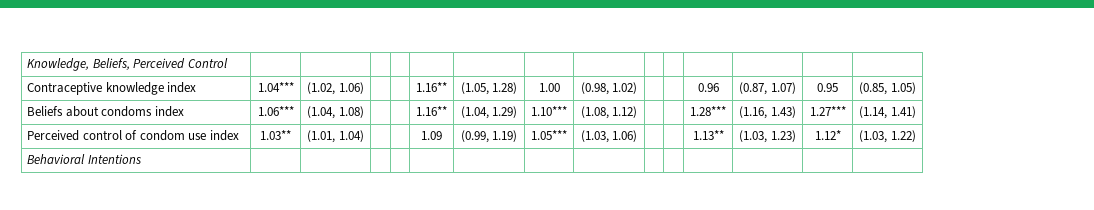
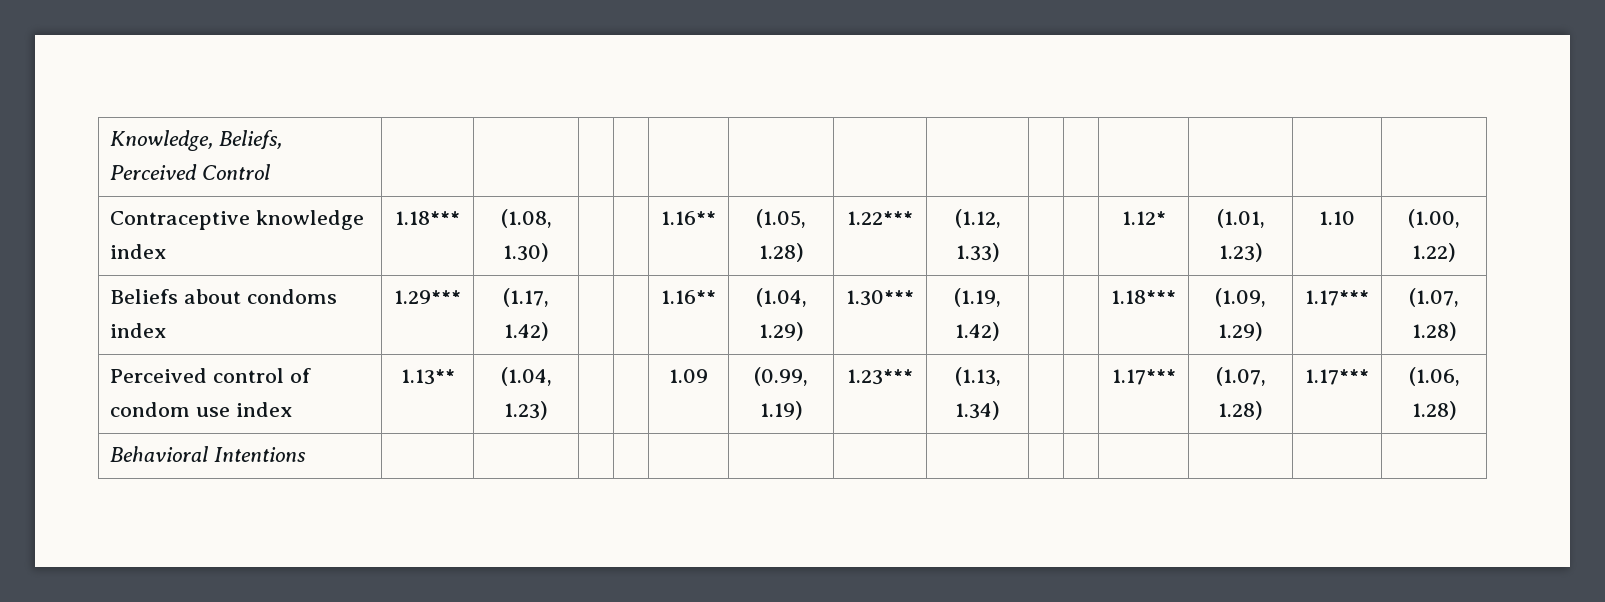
[257,82,294,92] [307,82,364,95] 1.04*** | (1.02, 1.06) -> [395,211,460,225] [500,209,552,228] [503,243,549,262] 1.18*** | (1.08, 1.30)
[538,83,560,92] [580,82,638,95] [697,83,719,92] [739,82,796,95] [817,83,838,92] [859,82,916,95] 1.00 | (0.98, 1.02) | | | 0.96 | (0.87, 1.07) | 0.95 | (0.85, 1.05) -> [847,211,913,225] [954,209,1001,228] [955,243,1000,262] [1121,211,1166,225] [1216,209,1265,228] [1218,243,1263,262] [1319,211,1355,225] [1408,209,1460,228] [1412,243,1456,262] 1.22*** | (1.12, 1.33) | | | 1.12* | (1.01, 1.23) | 1.10 | (1.00, 1.22)
[257,106,294,116] [307,106,364,119] 1.06*** | (1.04, 1.08) -> [394,290,461,304] [503,288,549,307] [503,322,549,341] 1.29*** | (1.17, 1.42)
[531,106,567,116] [580,106,638,119] [690,106,726,116] [739,106,796,119] [809,106,846,116] [859,106,916,119] 1.10*** | (1.08, 1.12) | | | 1.28*** | (1.16, 1.43) | 1.27*** | (1.14, 1.41) -> [846,290,914,306] [954,288,1001,307] [955,322,1000,341] [1111,290,1176,304] [1215,288,1266,307] [1218,322,1263,341] [1305,290,1369,306] [1409,288,1459,307] [1411,322,1457,341] 1.30*** | (1.19, 1.42) | | | 1.18*** | (1.09, 1.29) | 1.17*** | (1.07, 1.28)
[260,130,291,140] [307,130,364,143] 1.03** | (1.01, 1.04) -> [400,369,455,385] [500,367,552,386] [504,401,548,420] 1.13** | (1.04, 1.23)
[531,130,567,140] [580,130,638,143] [692,130,724,140] [739,130,796,143] [814,130,841,140] [859,130,916,143] 1.05*** | (1.03, 1.06) | | | 1.13** | (1.03, 1.23) | 1.12* | (1.03, 1.22) -> [847,369,913,385] [954,367,1001,386] [955,401,1000,420] [1111,369,1176,385] [1215,367,1266,386] [1218,401,1263,420] [1305,369,1369,385] [1408,367,1460,386] [1411,401,1457,420] 1.23*** | (1.13, 1.34) | | | 1.17*** | (1.07, 1.28) | 1.17*** | (1.06, 1.28)

